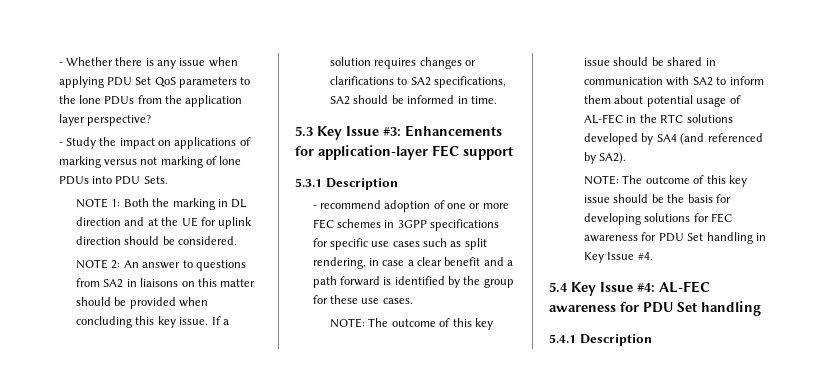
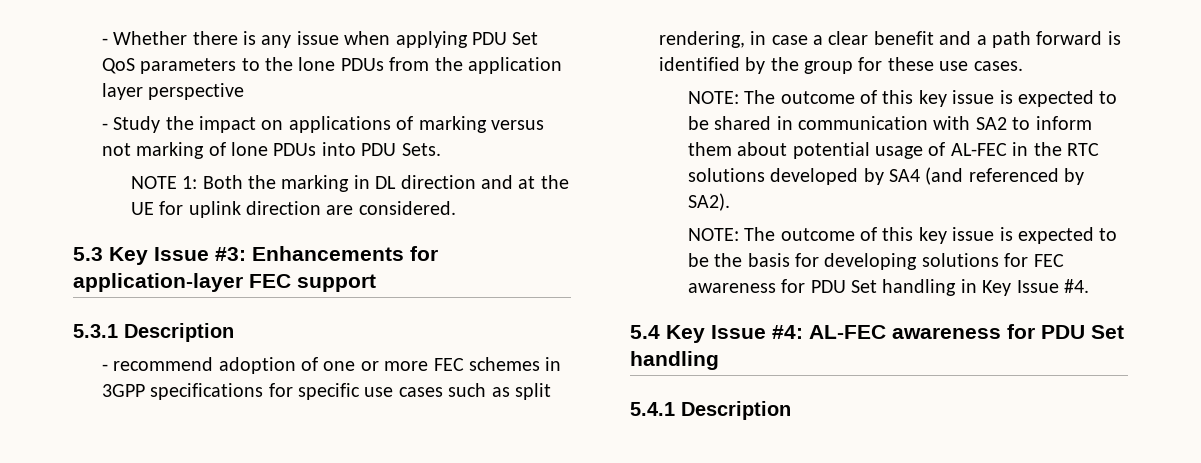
[86,115,151,126] perspective? -> [148,83,245,100] perspective
[124,236,175,245] should be -> [326,205,354,215] are
[76,259,246,271] [76,278,256,288] [76,297,209,309] [76,316,229,328] [330,57,477,69] [330,76,507,88] [330,95,497,105] // NOTE 2: An answer to questions from SA2 in liaisons on this matter should be provided when concluding this key issue. If a solution requires changes or clarifications to SA2 specifications, SA2 should be informed in time. -> (456, 208) none
[613,57,649,66] should -> [999,90,1118,107] is expected to
[613,194,649,203] should -> [999,227,1118,244] is expected to

